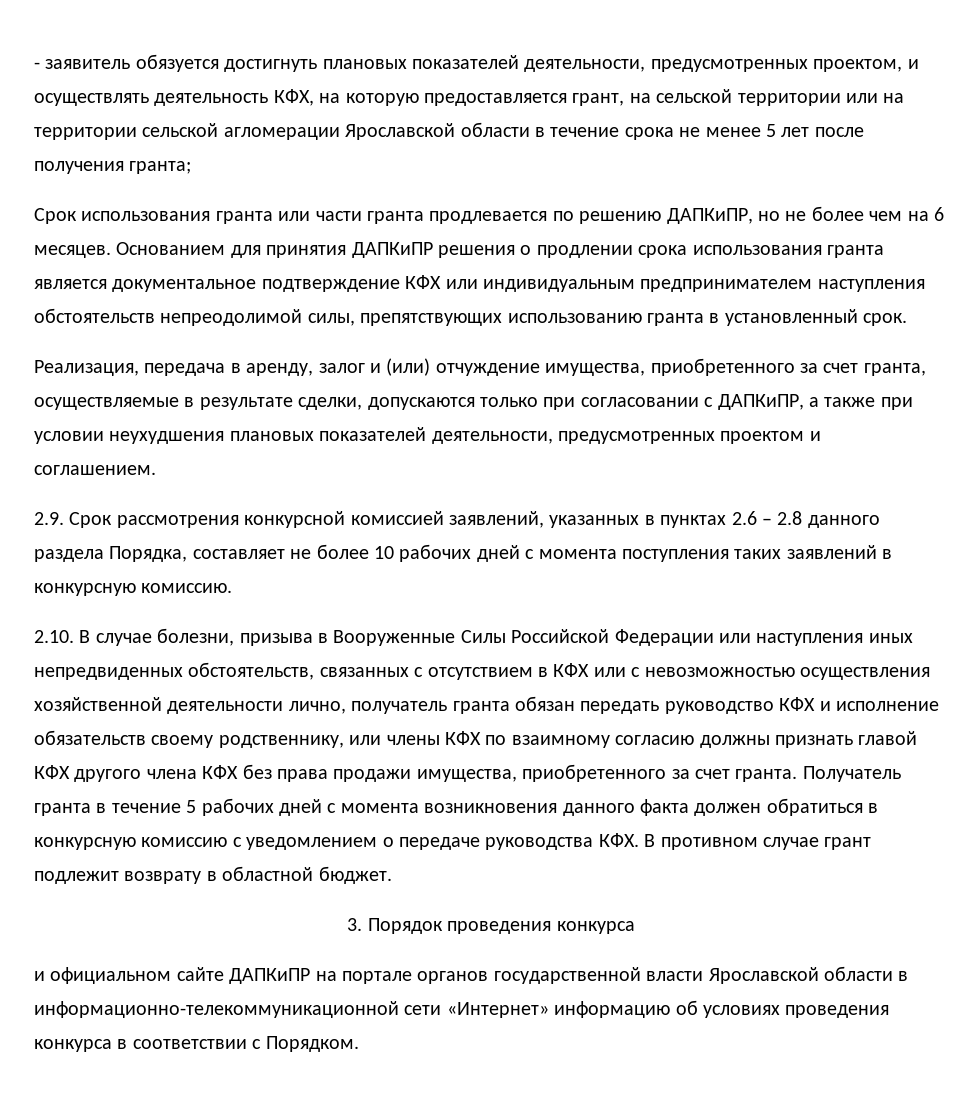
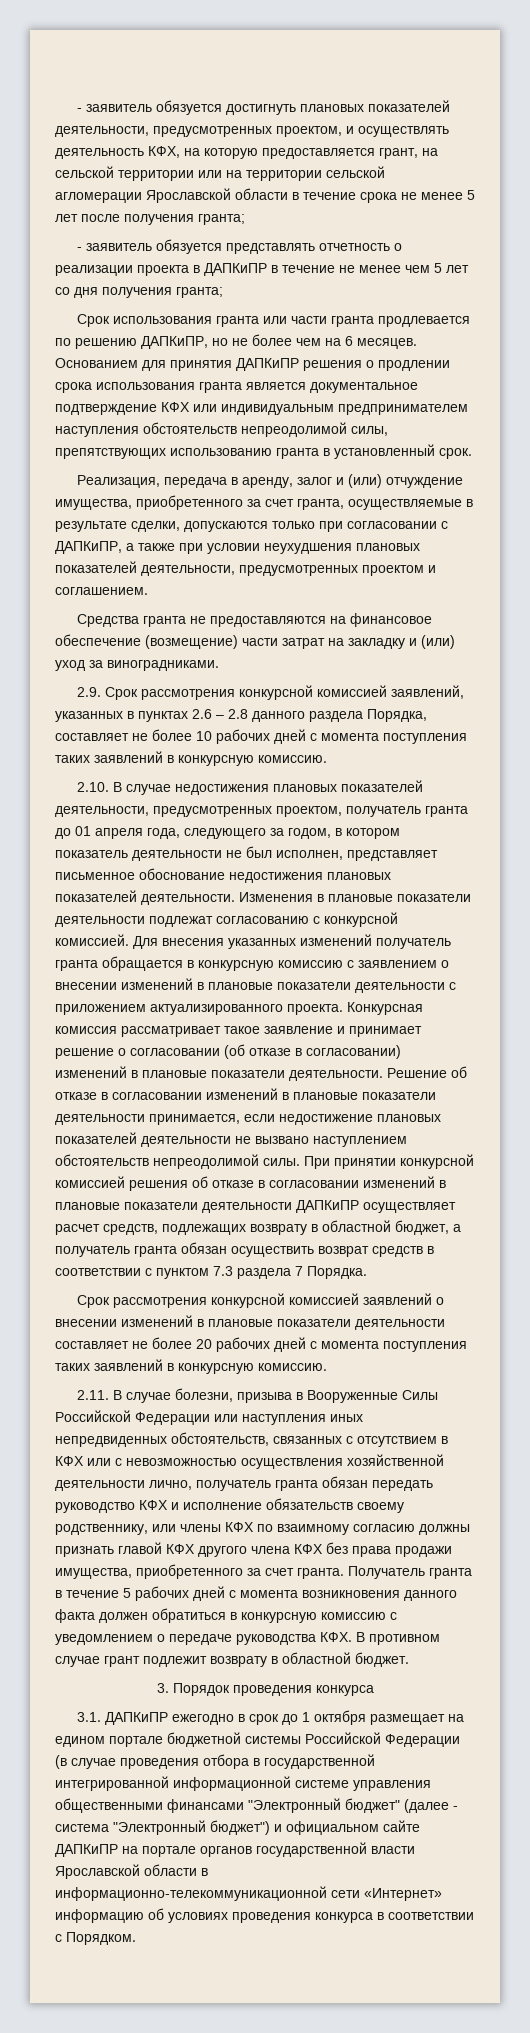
(192, 167) none -> [76,239,402,254] [55,263,469,276] [55,287,223,298] // - заявитель обязуется представлять отчетность о реализации проекта в ДАПКиПР в течение не менее чем 5 лет со дня получения гранта;
(156, 470) none -> [76,613,432,627] [55,634,455,649] [55,660,219,671] // Средства гранта не предоставляются на финансовое обеспечение (возмещение) части затрат на закладку и (или) уход за виноградниками.
(152, 639) none -> [174,780,423,795] [55,806,468,817] [55,826,400,839] [55,846,438,861] [55,868,391,883] [55,890,471,905] [55,912,398,927] [55,934,451,949] [55,956,449,971] [55,978,456,993] [55,1002,423,1015] [55,1026,422,1037] [55,1044,401,1059] [55,1066,467,1081] [55,1088,436,1100] [55,1114,441,1125] [55,1132,407,1147] [55,1154,474,1169] [55,1176,446,1191] [55,1200,456,1213] [55,1220,461,1235] [55,1242,434,1257] [55,1266,367,1279] [76,1293,444,1308] [55,1315,445,1330] [55,1337,467,1352] [55,1359,327,1374] [76,1390,171,1403] недостижения плановых показателей деятельности, предусмотренных проектом, получатель гранта до 01 апреля года, следующего за годом, в котором показатель деятельности не был исполнен, представляет письменное обоснование недостижения плановых показателей деятельности. Изменения в плановые показатели деятельности подлежат согласованию с конкурсной комиссией. Для внесения указанных изменений получатель гранта обращается в конкурсную комиссию с заявлением о внесении изменений в плановые показатели деятельности с приложением актуализированного проекта. Конкурсная комиссия рассматривает такое заявление и принимает решение о согласовании (об отказе в согласовании) изменений в плановые показатели деятельности. Решение об отказе в согласовании изменений в плановые показатели деятельности принимается, если недостижение плановых показателей деятельности не вызвано наступлением обстоятельств непреодолимой силы. При принятии конкурсной комиссией решения об отказе в согласовании изменений в плановые показатели деятельности ДАПКиПР осуществляет расчет средств, подлежащих возврату в областной бюджет, а получатель гранта обязан осуществить возврат средств в соответствии с пунктом 7.3 раздела 7 Порядка. // Срок рассмотрения конкурсной комиссией заявлений о внесении изменений в плановые показатели деятельности составляет не более 20 рабочих дней с момента поступления таких заявлений в конкурсную комиссию. // 2.11. В случае
(635, 927) none -> [76,1710,464,1725] [55,1732,460,1747] [55,1754,375,1769] [55,1776,431,1791] [55,1798,458,1813] [55,1820,270,1835] 3.1. ДАПКиПР ежегодно в срок до 1 октября размещает на едином портале бюджетной системы Российской Федерации (в случае проведения отбора в государственной интегрированной информационной системе управления общественными финансами "Электронный бюджет" (далее - система "Электронный бюджет")

